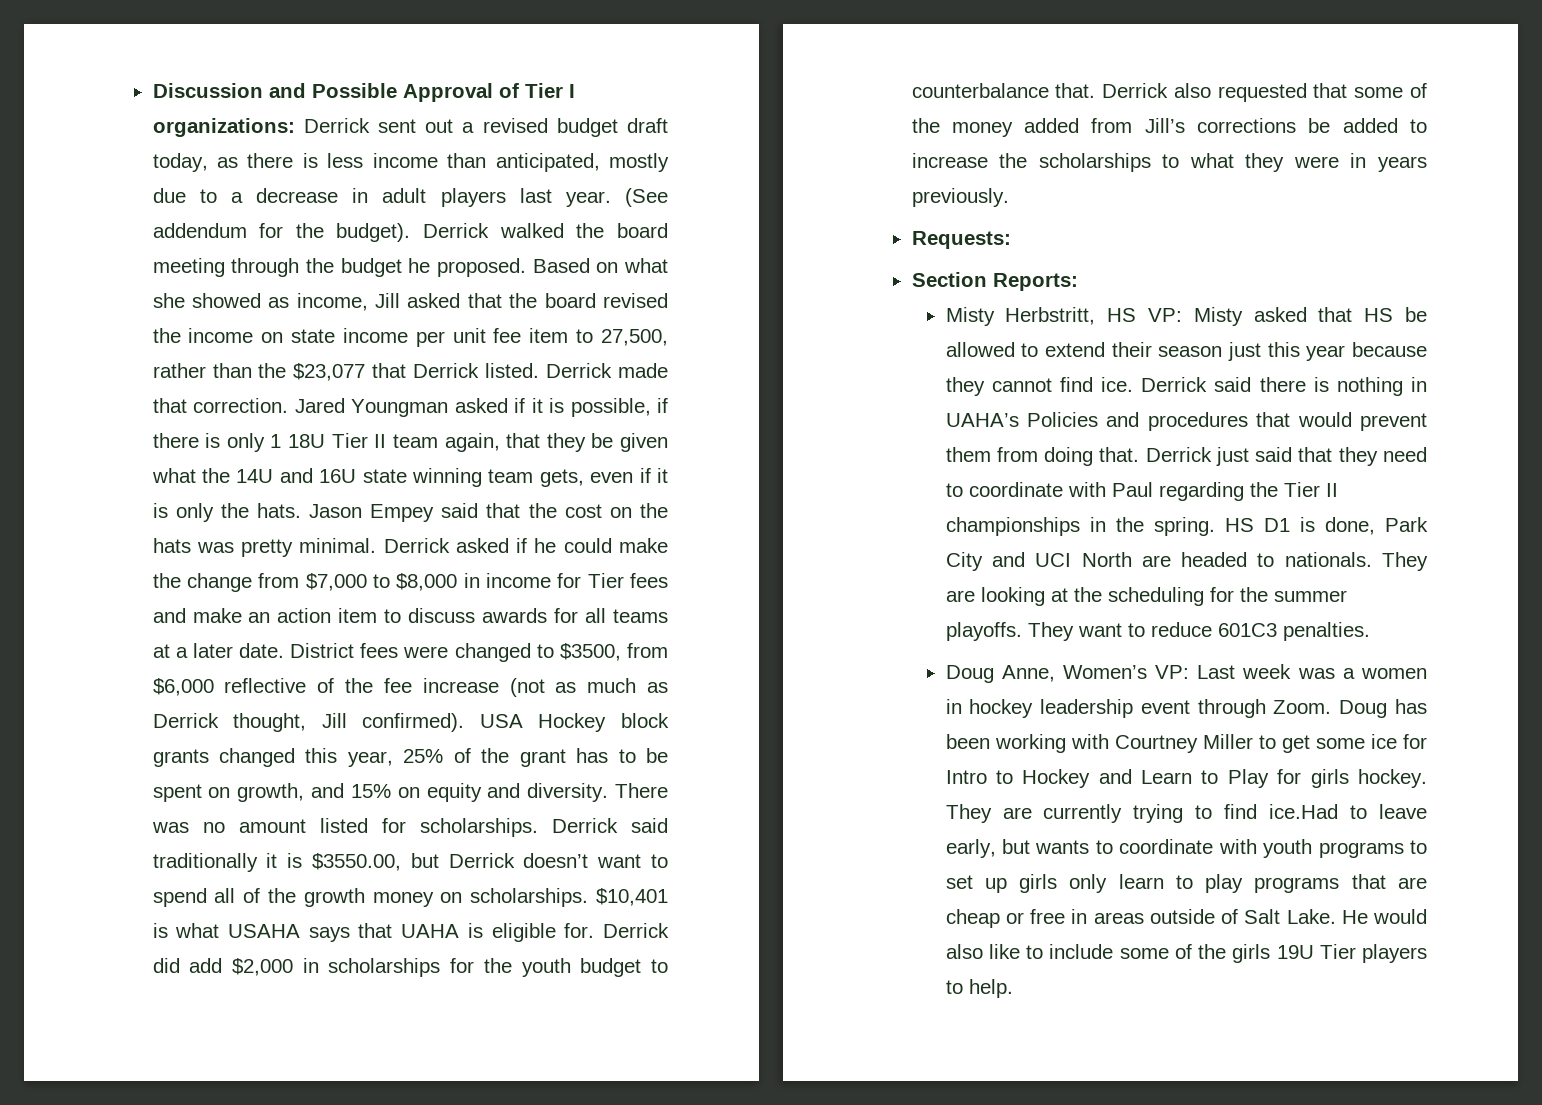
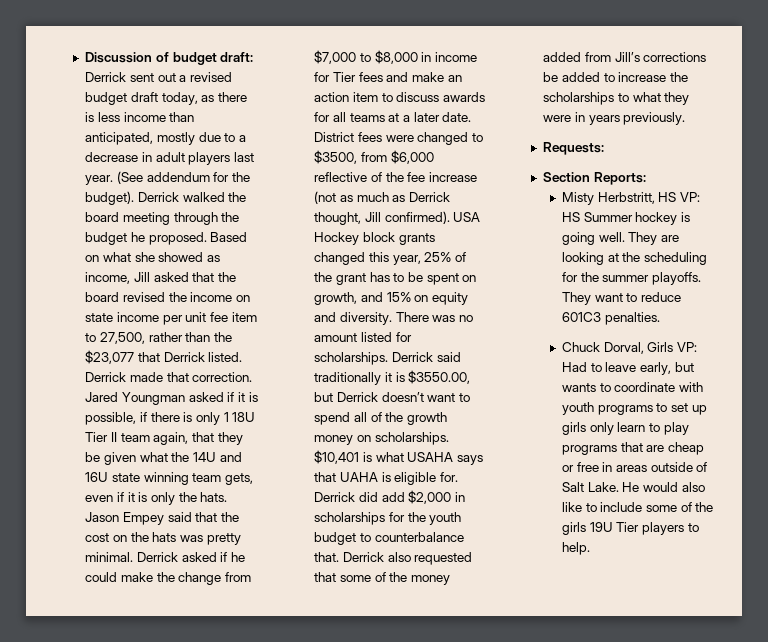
[268,83,575,102] [152,118,295,137] and Possible Approval of Tier I organizations: -> [156,52,254,65] of budget draft:
[1193,307,1427,326] [945,342,1427,361] [945,377,1427,396] [945,412,1427,431] [945,447,1427,466] [945,482,1338,501] [945,517,1428,536] [945,552,1372,571] Misty asked that HS be allowed to extend their season just this year because they cannot find ice. Derrick said there is nothing in UAHA’s Policies and procedures that would prevent them from doing that. Derrick just said that they need to coordinate with Paul regarding the Tier II championships in the spring. HS D1 is done, Park City and UCI North are headed to nationals. -> [562,212,690,225] [562,232,625,245] HS Summer hockey is going well.
[945,664,1427,683] [945,699,1427,718] [945,734,1427,753] [945,769,1427,788] [945,804,1339,823] Doug Anne, Women’s VP: Last week was a women in hockey leadership event through Zoom. Doug has been working with Courtney Miller to get some ice for Intro to Hockey and Learn to Play for girls hockey. They are currently trying to find ice.Had -> [562,342,697,354] [562,362,588,372] Chuck Dorval, Girls VP: Had

